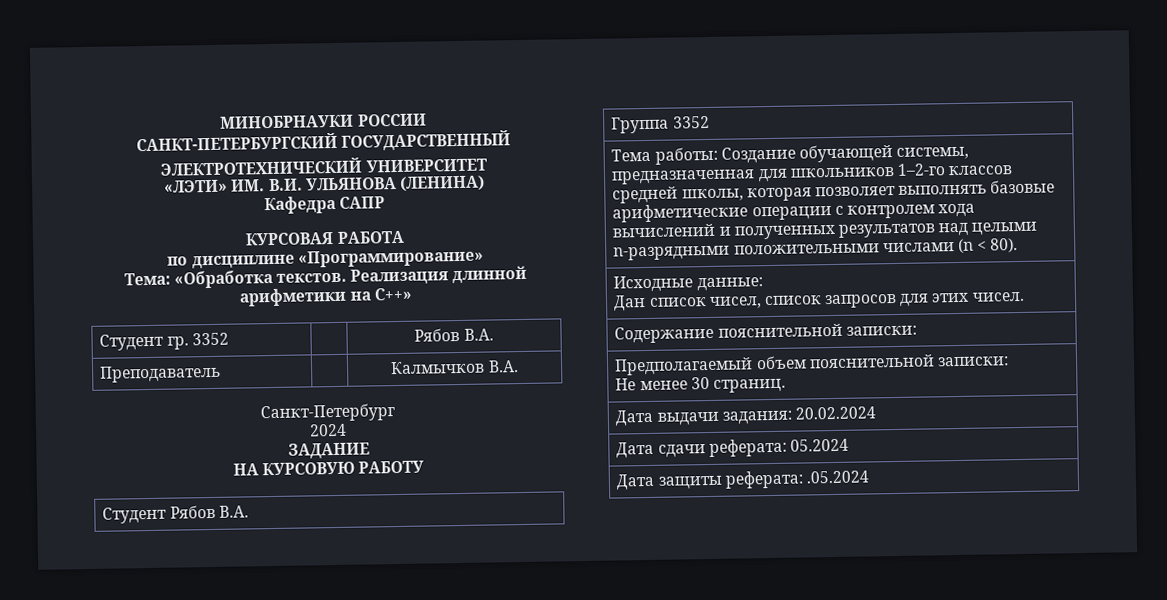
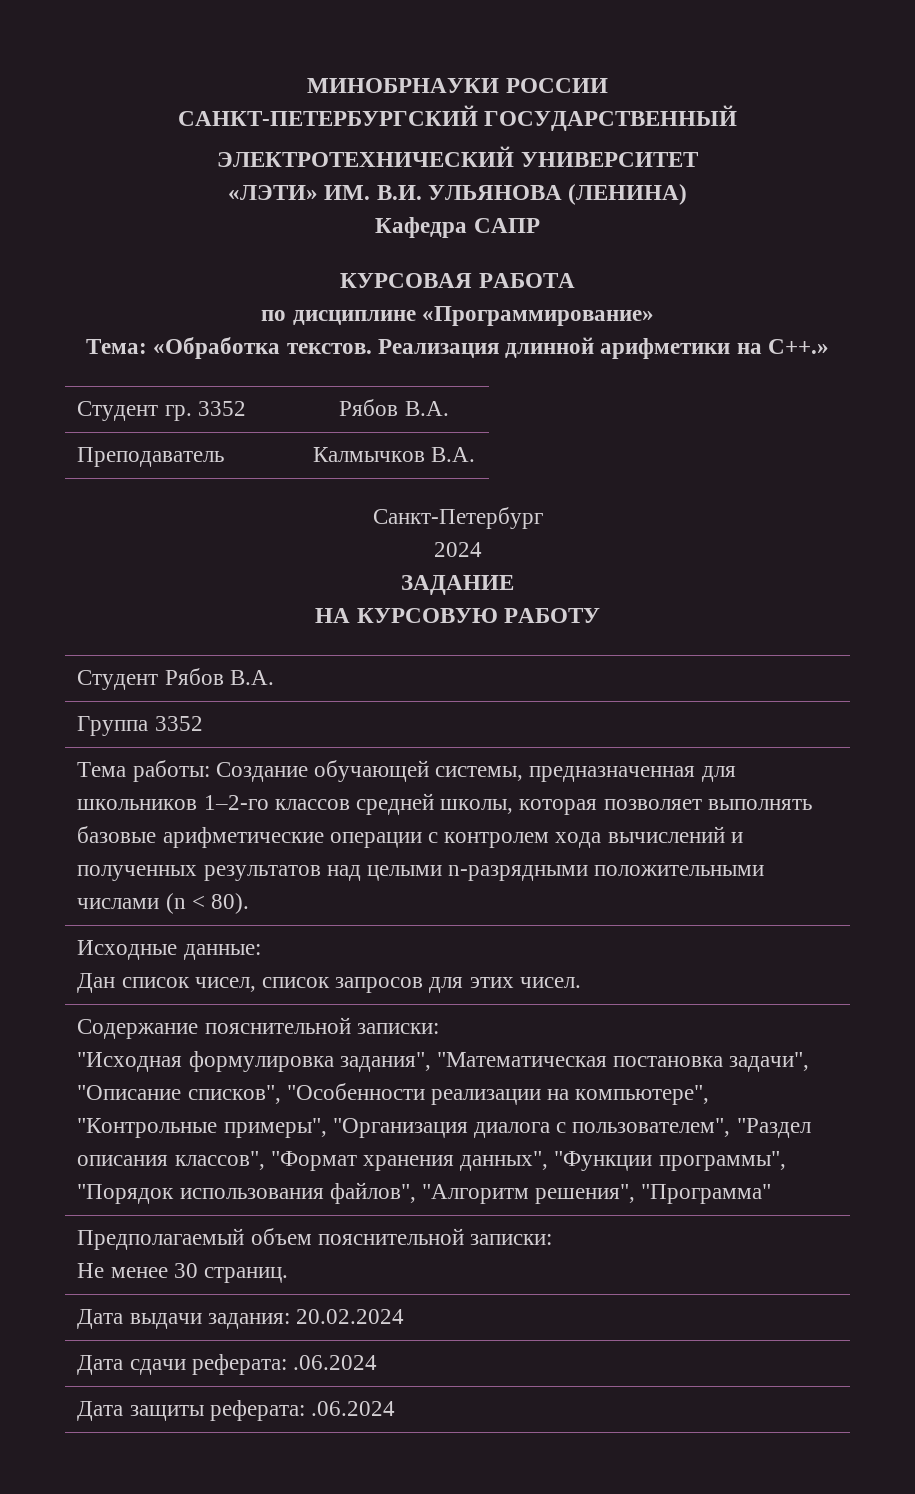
[373,287,412,301] C++» -> [767,339,829,354] C++.»
(917, 330) none -> [77,1051,810,1072] [77,1083,710,1105] [77,1118,811,1138] [77,1151,786,1171] [77,1182,772,1204] // "Исходная формулировка задания", "Математическая постановка задачи", "Описание списков", "Особенности реализации на компьютере", "Контрольные примеры", "Организация диалога с пользователем", "Раздел описания классов", "Формат хранения данных", "Функции программы", "Порядок использования файлов", "Алгоритм решения", "Программа"
[789,438,849,452] 05.2024 -> [292,1355,377,1370] .06.2024
[805,470,869,484] .05.2024 -> [310,1401,395,1416] .06.2024

